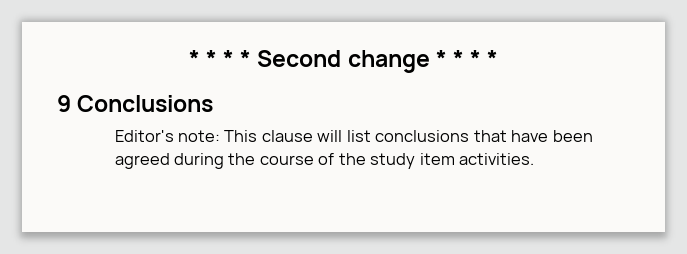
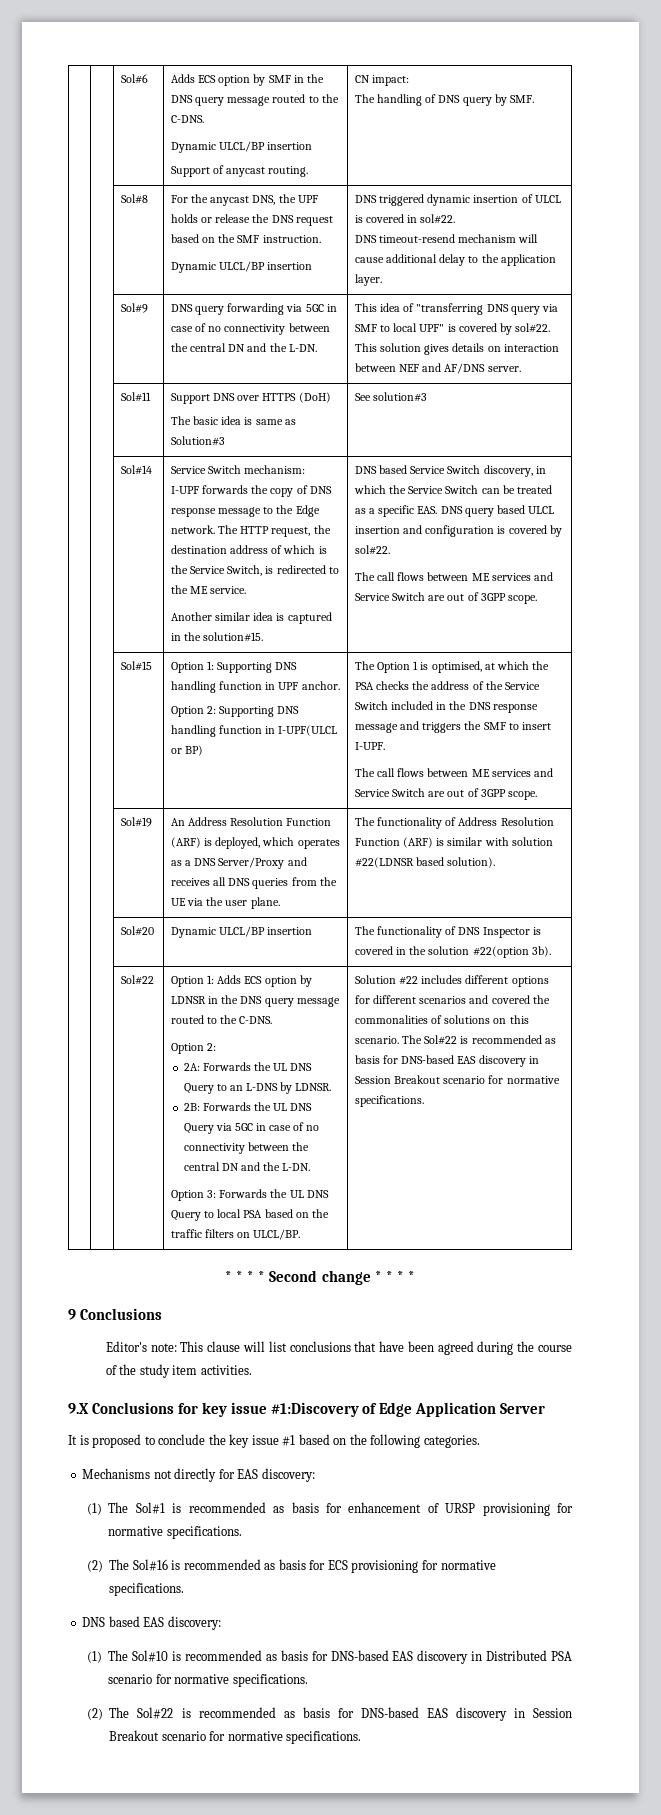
(188, 58) none -> [121,74,149,84] [171,74,324,86] [171,94,339,106] [171,115,205,123] [171,141,313,153] [171,165,309,177] [355,75,410,86] [355,94,534,106] [121,194,149,204] [171,194,318,206] [171,214,333,226] [171,234,321,243] [171,261,313,273] [355,194,561,206] [355,214,456,224] [355,234,539,243] [355,254,556,266] [355,274,383,286] [121,303,149,313] [171,303,337,315] [171,323,330,335] [171,343,317,352] [355,303,558,315] [355,323,550,335] [355,343,559,355] [355,363,521,374] [121,392,152,402] [171,392,331,404] [171,416,296,425] [171,436,226,446] [355,392,428,402] [121,465,153,475] [171,465,306,474] [171,485,332,497] [171,505,320,517] [171,525,331,537] [171,545,327,554] [171,565,339,576] [171,585,247,594] [171,612,332,624] [171,632,264,642] [355,465,546,477] [354,485,552,494] [355,505,554,517] [355,525,562,537] [355,545,391,555] [355,572,553,581] [355,592,537,604] [121,661,153,671] [171,661,298,673] [171,681,340,693] [171,706,300,717] [171,725,338,737] [171,745,204,756] [355,661,549,673] [355,681,540,690] [355,701,538,713] [355,721,551,733] [355,742,386,750] [355,768,553,777] [355,788,537,800] [121,817,153,827] [171,817,332,826] [171,837,340,849] [171,857,307,869] [171,877,337,889] [171,897,280,909] [355,817,554,829] [355,837,553,848] [355,857,496,868] [121,926,155,936] [171,926,313,938] [355,926,541,938] [355,946,551,958] [121,975,155,985] [171,975,312,987] [171,995,340,1007] [171,1015,273,1024] [171,1043,217,1054] [183,1062,313,1071] [183,1082,332,1094] [183,1102,313,1111] [183,1122,320,1134] [183,1142,310,1154] [183,1162,311,1171] [171,1189,329,1201] [171,1209,329,1221] [171,1229,301,1240] [355,975,549,987] [355,995,550,1004] [355,1015,529,1024] [355,1035,556,1045] [355,1055,539,1067] [355,1075,560,1084] [355,1095,425,1107] | | Sol#6 | Adds ECS option by SMF in the DNS query message routed to the C-DNS. // Dynamic ULCL/BP insertion // Support of anycast routing. | CN impact: // The handling of DNS query by SMF. // | | Sol#8 | For the anycast DNS, the UPF holds or release the DNS request based on the SMF instruction. // Dynamic ULCL/BP insertion | DNS triggered dynamic insertion of ULCL is covered in sol#22. // DNS timeout-resend mechanism will cause additional delay to the application layer. // | | Sol#9 | DNS query forwarding via 5GC in case of no connectivity between the central DN and the L-DN. | This idea of "transferring DNS query via SMF to local UPF" is covered by sol#22. This solution gives details on interaction between NEF and AF/DNS server. // | | Sol#11 | Support DNS over HTTPS (DoH) // The basic idea is same as Solution#3 | See solution#3 // | | Sol#14 | Service Switch mechanism: // I-UPF forwards the copy of DNS response message to the Edge network. The HTTP request, the destination address of which is the Service Switch, is redirected to the ME service. // Another similar idea is captured in the solution#15. | DNS based Service Switch discovery, in which the Service Switch can be treated as a specific EAS. DNS query based ULCL insertion and configuration is covered by sol#22. // The call flows between ME services and Service Switch are out of 3GPP scope. // | | Sol#15 | Option 1: Supporting DNS handling function in UPF anchor. // Option 2: Supporting DNS handling function in I-UPF(ULCL or BP) | The Option 1 is optimised, at which the PSA checks the address of the Service Switch included in the DNS response message and triggers the SMF to insert I-UPF. // The call flows between ME services and Service Switch are out of 3GPP scope. // | | Sol#19 | An Address Resolution Function (ARF) is deployed, which operates as a DNS Server/Proxy and receives all DNS queries from the UE via the user plane. | The functionality of Address Resolution Function (ARF) is similar with solution #22(LDNSR based solution). // | | Sol#20 | Dynamic ULCL/BP insertion | The functionality of DNS Inspector is covered in the solution #22(option 3b). // | | Sol#22 | Option 1: Adds ECS option by LDNSR in the DNS query message routed to the C-DNS. // Option 2: // 2A: Forwards the UL DNS Query to an L-DNS by LDNSR. // 2B: Forwards the UL DNS Query via 5GC in case of no connectivity between the central DN and the L-DN. // Option 3: Forwards the UL DNS Query to local PSA based on the traffic filters on ULCL/BP. | Solution #22 includes different options for different scenarios and covered the commonalities of solutions on this scenario. The Sol#22 is recommended as basis for DNS-based EAS discovery in Session Breakout scenario for normative specifications. //
(535, 159) none -> [68,1402,546,1417] [68,1434,480,1448] [82,1468,315,1482] [86,1502,573,1516] [108,1526,242,1539] [86,1559,496,1573] [109,1583,185,1596] [82,1616,221,1630] [86,1650,573,1664] [108,1674,308,1687] [86,1707,573,1721] [109,1730,362,1744] // 9.X Conclusions for key issue #1:Discovery of Edge Application Server // It is proposed to conclude the key issue #1 based on the following categories. // Mechanisms not directly for EAS discovery: // (1) The Sol#1 is recommended as basis for enhancement of URSP provisioning for normative specifications. // (2) The Sol#16 is recommended as basis for ECS provisioning for normative specifications. // DNS based EAS discovery: // (1) The Sol#10 is recommended as basis for DNS-based EAS discovery in Distributed PSA scenario for normative specifications. // (2) The Sol#22 is recommended as basis for DNS-based EAS discovery in Session Breakout scenario for normative specifications.

